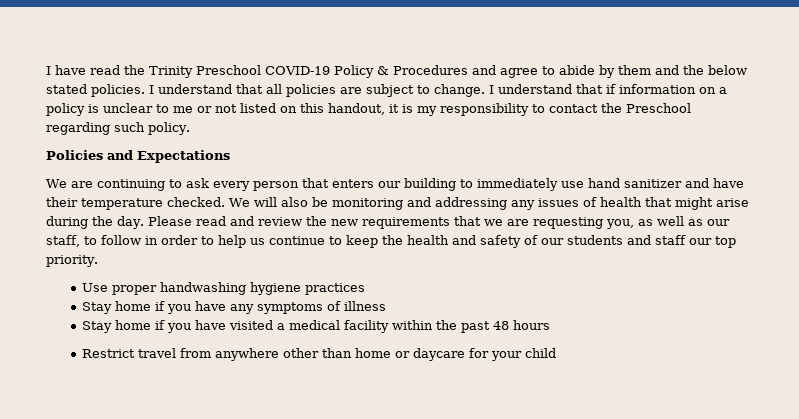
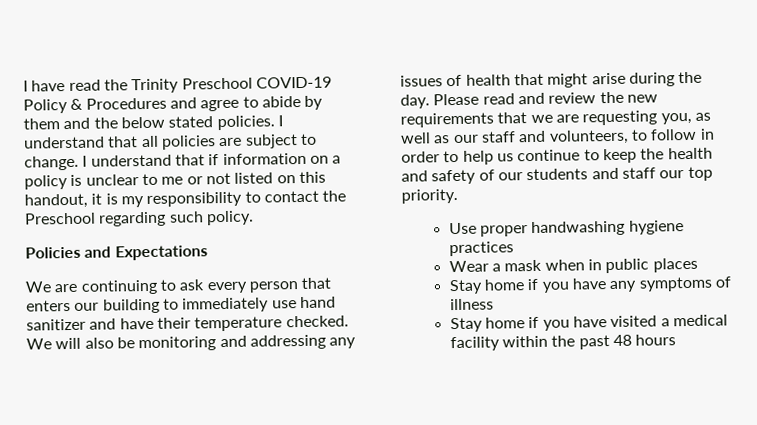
[46,235,80,247] staff, -> [480,129,629,145] staff and volunteers,
(365, 289) none -> [448,257,698,274] // Wear a mask when in public places
[81,348,556,361] // Restrict travel from anywhere other than home or daycare for your child -> (677, 340) none

